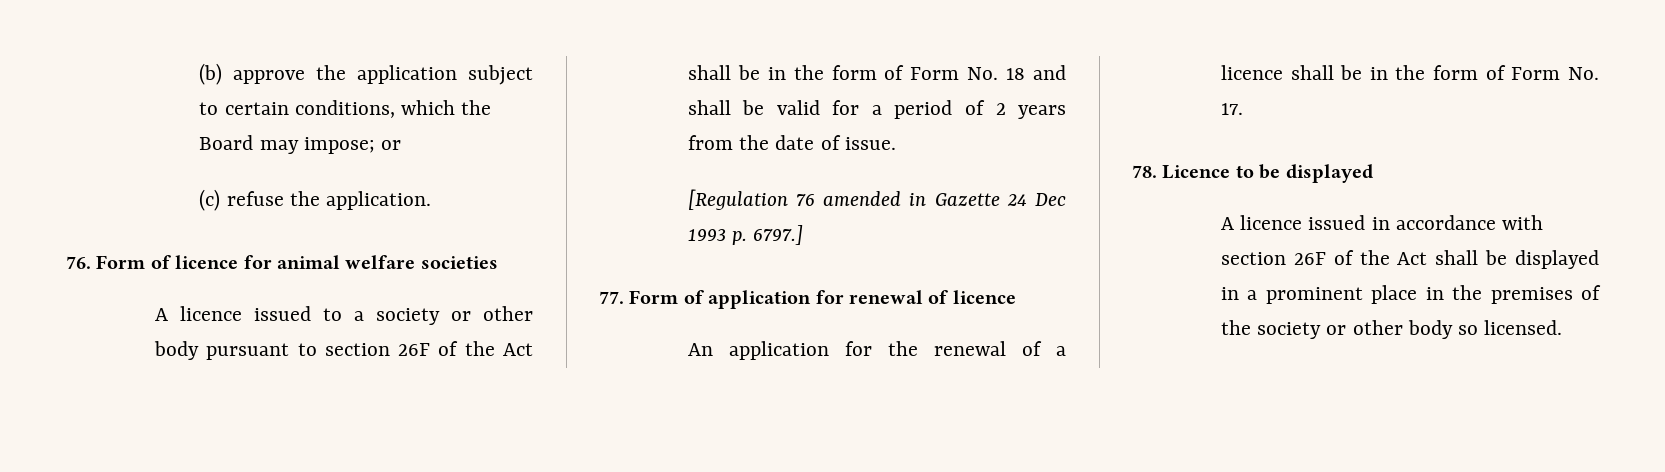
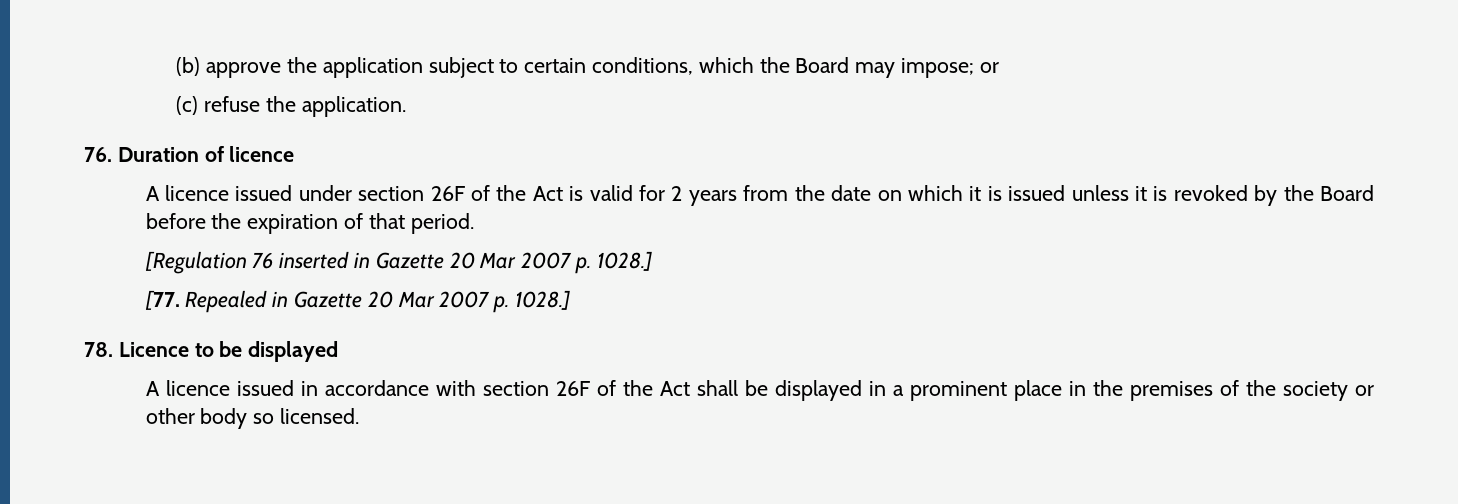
[96,255,498,269] [154,306,533,325] [153,341,533,360] [687,65,1066,80] [687,100,985,119] Form of licence for animal welfare societies // A licence issued to a society or other body pursuant to section 26F of the Act shall be in the form of Form No. 18 and shall be valid for a period of -> [117,146,295,162] [145,185,666,201] Duration of licence // A licence issued under section 26F of the Act is valid for
[820,135,896,150] of issue. -> [877,185,1374,206] [145,213,474,234] on which it is issued unless it is revoked by the Board before the expiration of that period.
[823,191,1066,206] [687,225,804,245] [599,290,1016,309] [687,341,1066,360] [1220,65,1599,80] [1220,103,1243,115] amended in Gazette 24 Dec 1993 p. 6797.] // 77. Form of application for renewal of licence // An application for the renewal of a licence shall be in the form of Form No. 17. -> [279,251,652,274] [144,290,570,313] inserted in Gazette 20 Mar 2007 p. 1028.] // [77. Repealed in Gazette 20 Mar 2007 p. 1028.]

